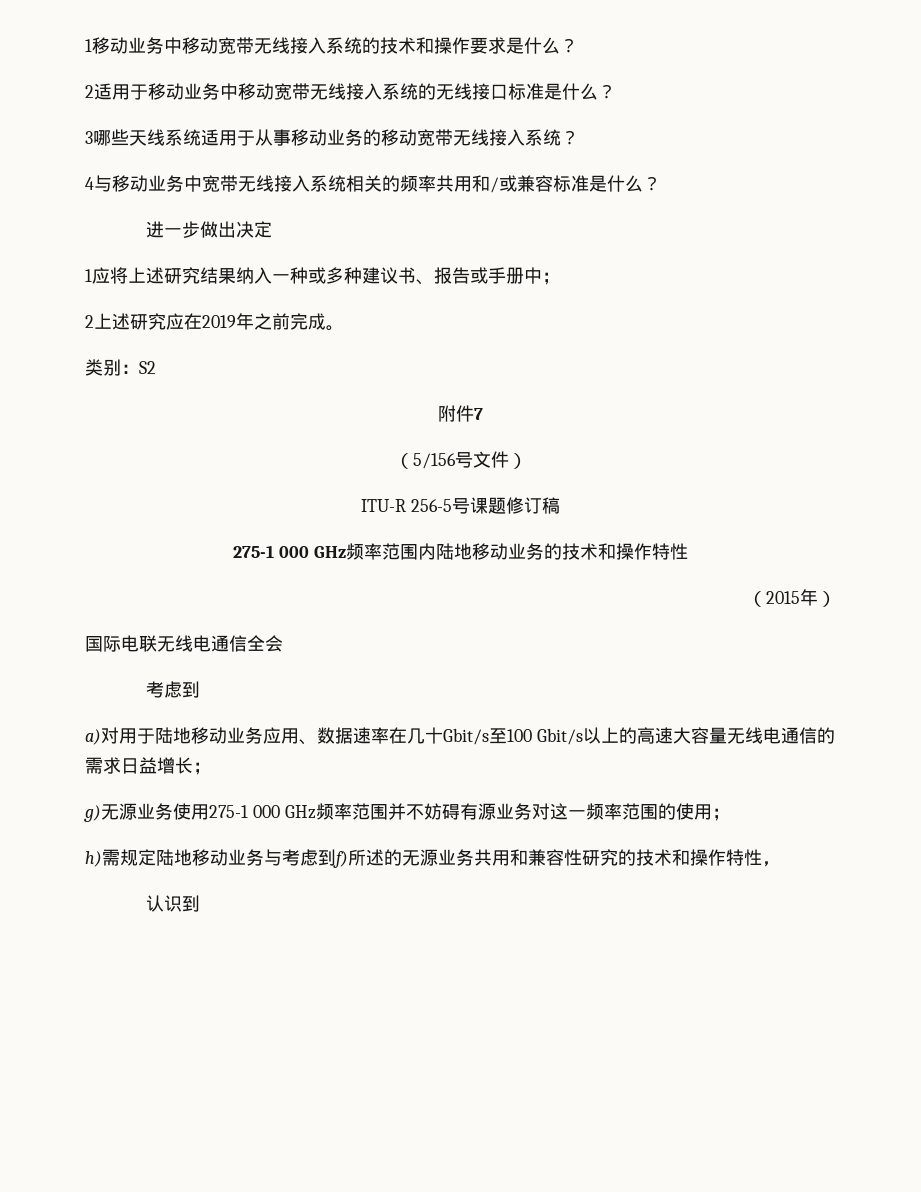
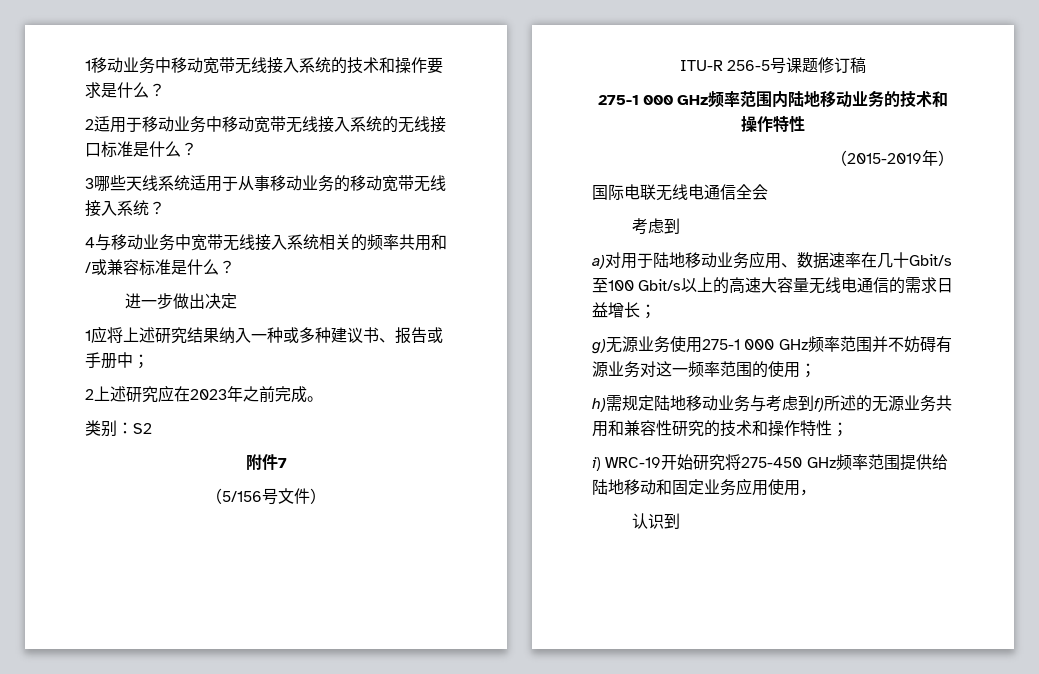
[202,315,236,328] 2019 -> [190,389,227,400] 2023
[766,591,800,604] 2015 -> [847,153,922,164] 2015-2019
(762, 857) none -> [832,422,848,437] [592,454,948,471] [592,478,800,496] ； // i) WRC-19开始研究将275-450 GHz频率范围提供给陆地移动和固定业务应用使用

